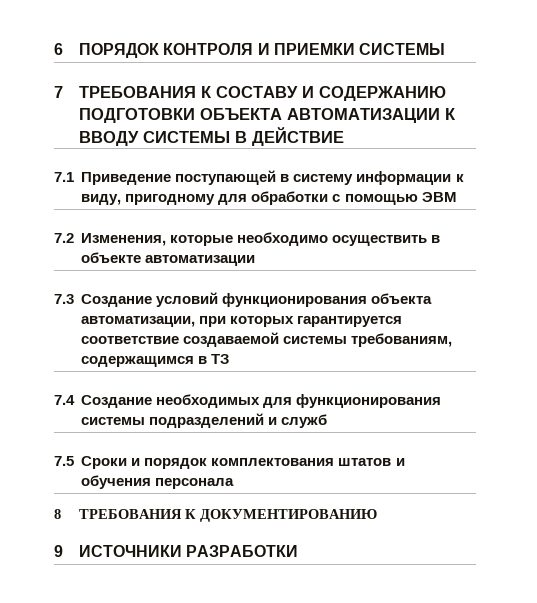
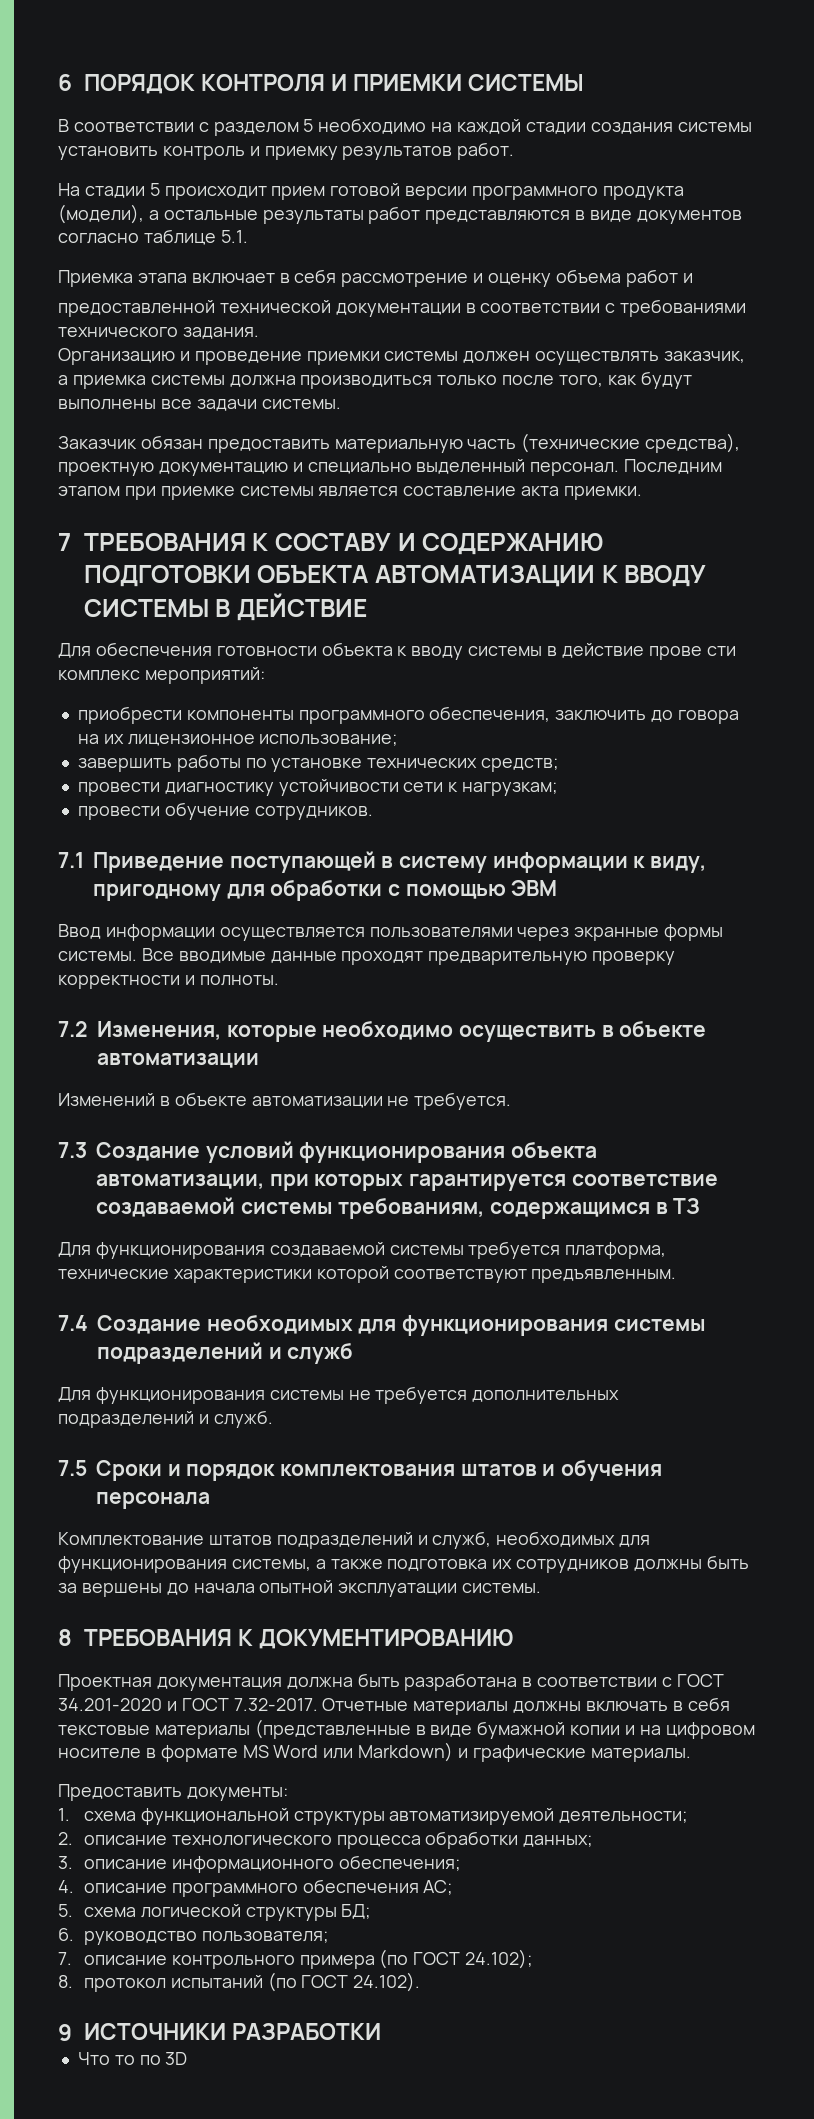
(446, 49) none -> [58,118,752,136] [58,142,515,160] [58,183,684,200] [58,204,742,224] [58,229,248,245] [58,269,693,287] [58,299,747,317] [58,327,259,339] [58,348,746,365] [58,371,692,389] [58,399,341,411] [58,433,741,453] [58,459,723,476] [58,486,643,500] // В соответствии с разделом 5 необходимо на каждой стадии создания системы установить контроль и приемку результатов работ. // На стадии 5 происходит прием готовой версии программного продукта (модели), а остальные результаты работ представляются в виде документов согласно таблице 5.1. // Приемка этапа включает в себя рассмотрение и оценку объема работ и // предоставленной технической документации в соответствии с требованиями технического задания. // Организацию и проведение приемки системы должен осуществлять заказчик, а приемка системы должна производиться только после того, как будут выполнены все задачи системы. // Заказчик обязан предоставить материальную часть (технические средства), проектную документацию и специально выделенный персонал. Последним этапом при приемке системы является составление акта приемки.
(344, 136) none -> [58,642,736,660] [58,667,265,684] [77,706,739,724] [77,734,399,746] [77,754,560,772] [77,779,559,796] [77,802,373,820] // Для обеспечения готовности объекта к вводу системы в действие прове сти комплекс мероприятий: // приобрести компоненты программного обеспечения, заключить до говора на их лицензионное использование; // завершить работы по установке технических средств; // провести диагностику устойчивости сети к нагрузкам; // провести обучение сотрудников.
(457, 197) none -> [58,924,724,941] [58,948,676,965] [58,975,279,989] // Ввод информации осуществляется пользователями через экранные формы системы. Все вводимые данные проходят предварительную проверку корректности и полноты.
(256, 260) none -> [58,1092,512,1110] // Изменений в объекте автоматизации не требуется.
(230, 359) none -> [58,1241,667,1259] [58,1266,677,1283] // Для функционирования создаваемой системы требуется платформа, технические характеристики которой соответствуют предъявленным.
(328, 421) none -> [58,1386,620,1404] [58,1410,273,1428] // Для функционирования системы не требуется дополнительных подразделений и служб.
[54,509,377,522] 8 ТРЕБОВАНИЯ К ДОКУМЕНТИРОВАНИЮ -> [58,1531,651,1549] [58,1555,749,1573] [58,1580,542,1597] [58,1629,513,1649] [58,1673,724,1691] [58,1697,730,1715] [58,1719,755,1739] [58,1742,691,1762] [58,1784,288,1801] [58,1808,689,1825] [58,1831,594,1849] [58,1855,461,1873] [58,1879,454,1897] [58,1904,372,1921] [58,1928,329,1945] [58,1949,534,1969] [58,1972,421,1992] Комплектование штатов подразделений и служб, необходимых для функционирования системы, а также подготовка их сотрудников должны быть за вершены до начала опытной эксплуатации системы. // 8 ТРЕБОВАНИЯ К ДОКУМЕНТИРОВАНИЮ // Проектная документация должна быть разработана в соответствии с ГОСТ 34.201-2020 и ГОСТ 7.32-2017. Отчетные материалы должны включать в себя текстовые материалы (представленные в виде бумажной копии и на цифровом носителе в формате MS Word или Markdown) и графические материалы. // Предоставить документы: // 1. схема функциональной структуры автоматизируемой деятельности; // 2. описание технологического процесса обработки данных; // 3. описание информационного обеспечения; // 4. описание программного обеспечения АС; // 5. схема логической структуры БД; // 6. руководство пользователя; // 7. описание контрольного примера (по ГОСТ 24.102); // 8. протокол испытаний (по ГОСТ 24.102).
(299, 551) none -> [77,2052,188,2065] // Что то по 3D

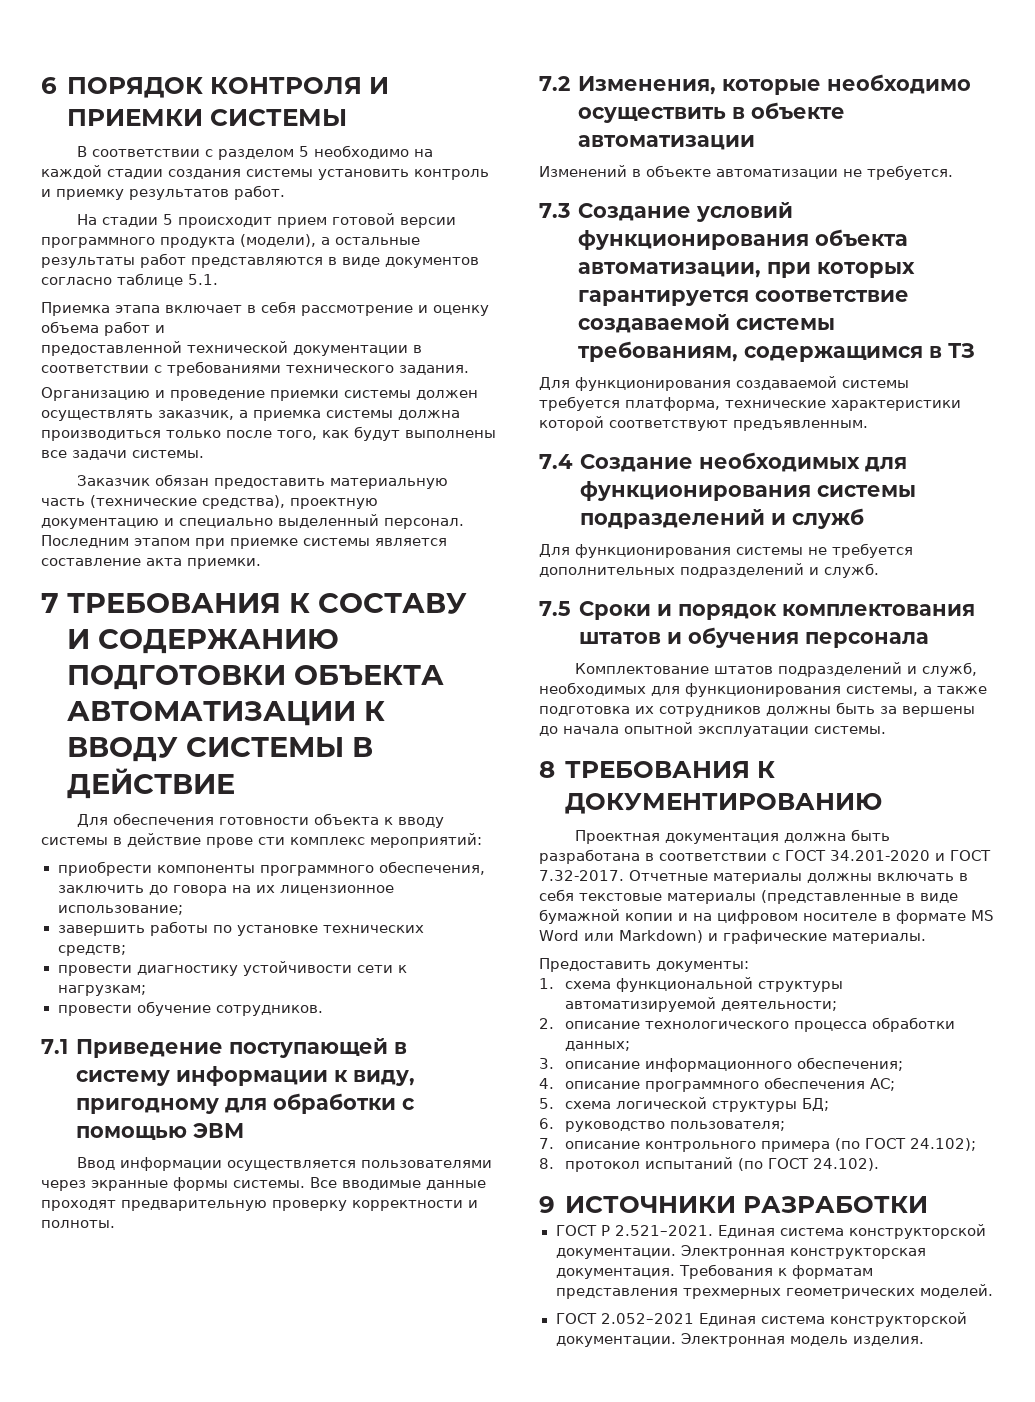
[77,2052,188,2065] Что то по 3D -> [555,1224,986,1239] [555,1245,926,1259] [555,1264,873,1279] [555,1284,993,1299] [555,1312,967,1327] [555,1333,924,1347] ГОСТ Р 2.521–2021. Единая система конструкторской документации. Электронная конструкторская документация. Требования к форматам представления трехмерных геометрических моделей. // ГОСТ 2.052–2021 Единая система конструкторской документации. Электронная модель изделия.

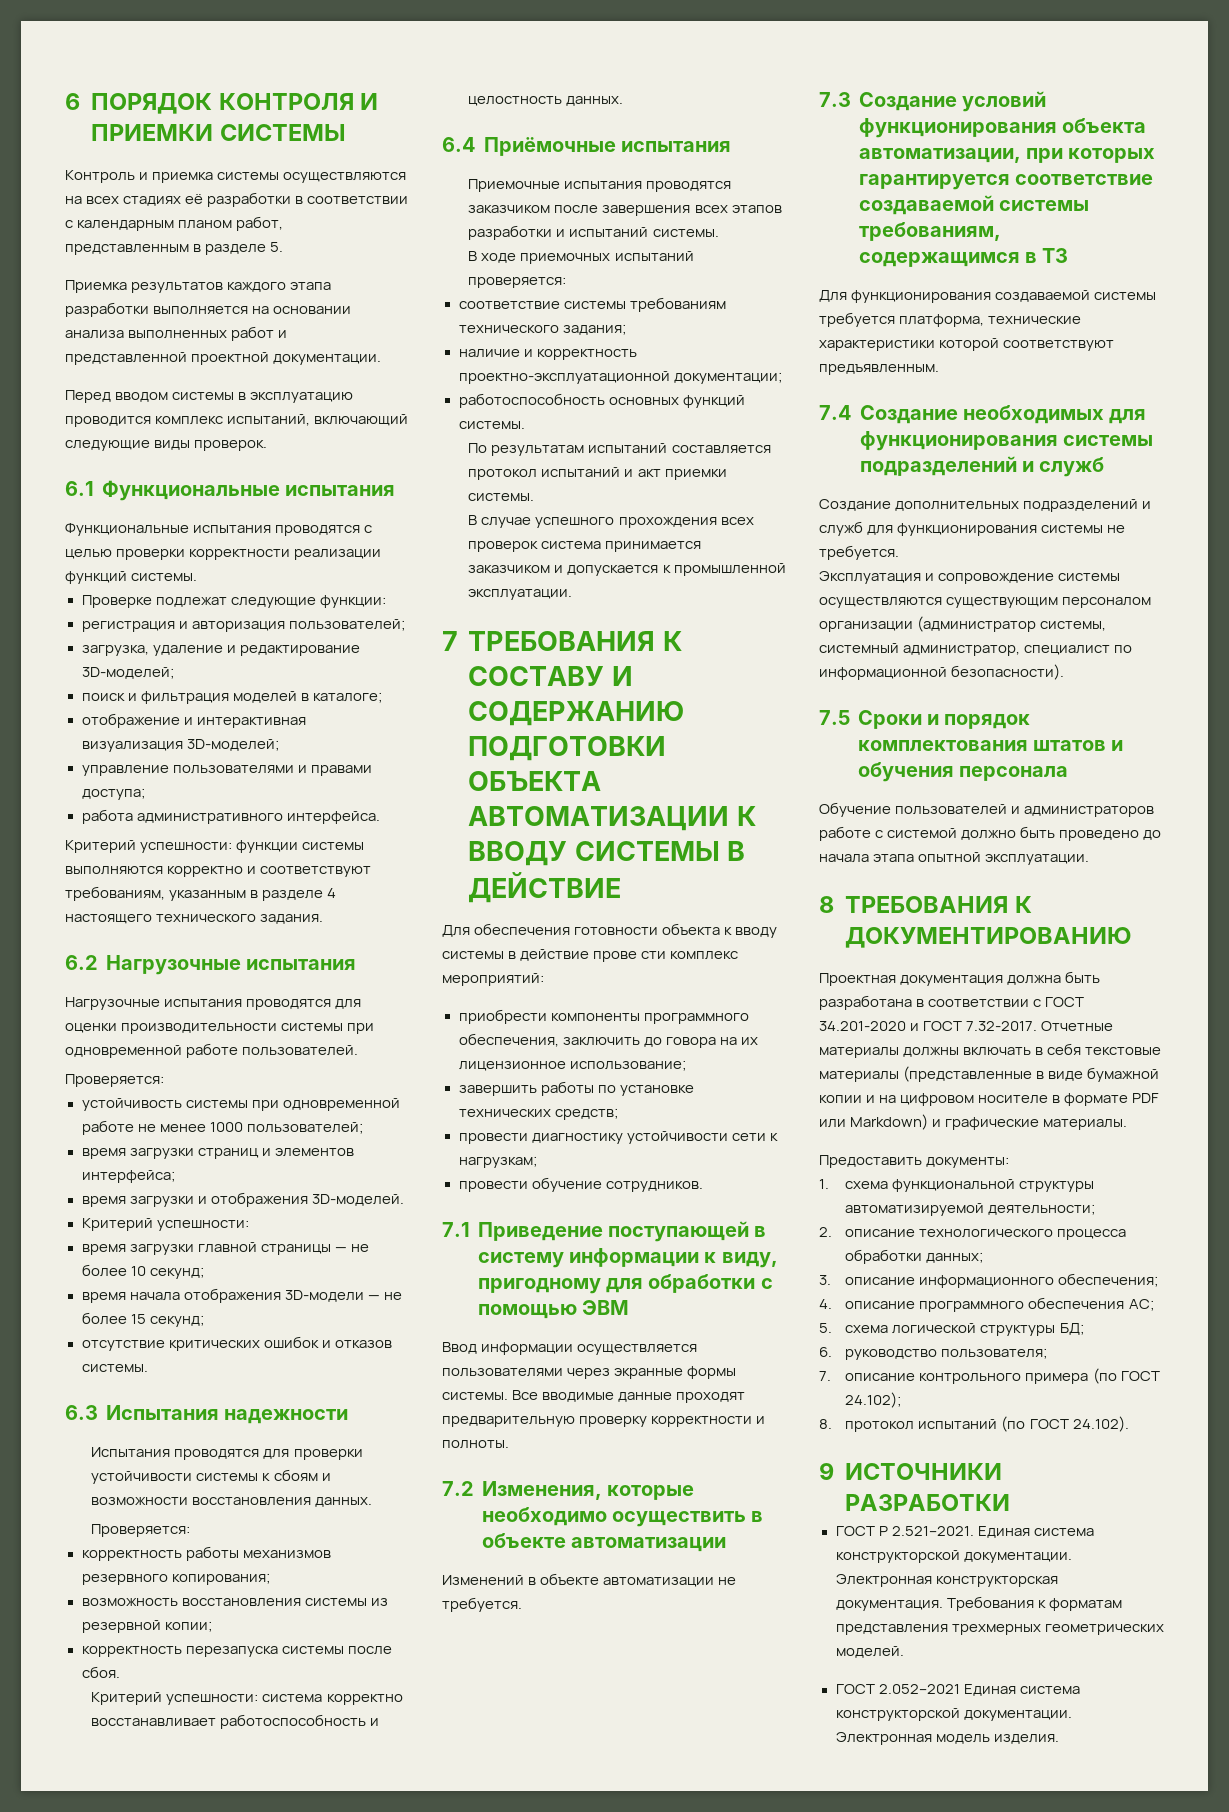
[77,145,434,160] [41,165,489,180] [41,185,285,200] [77,213,457,228] [41,234,420,248] [41,253,479,268] [41,273,218,287] [41,301,489,316] [41,321,165,336] [41,341,422,356] [41,361,469,376] [41,387,478,401] [41,410,460,421] [41,426,496,441] [41,450,204,460] [77,474,449,489] [41,495,378,509] [41,514,464,529] [41,535,447,549] [41,558,261,569] В соответствии с разделом 5 необходимо на каждой стадии создания системы установить контроль и приемку результатов работ. // На стадии 5 происходит прием готовой версии программного продукта (модели), а остальные результаты работ представляются в виде документов согласно таблице 5.1. // Приемка этапа включает в себя рассмотрение и оценку объема работ и // предоставленной технической документации в соответствии с требованиями технического задания. // Организацию и проведение приемки системы должен осуществлять заказчик, а приемка системы должна производиться только после того, как будут выполнены все задачи системы. // Заказчик обязан предоставить материальную часть (технические средства), проектную документацию и специально выделенный персонал. Последним этапом при приемке системы является составление акта приемки. -> [65,170,407,183] [65,192,409,207] [65,216,284,231] [65,242,284,255] [65,280,332,293] [65,302,352,317] [65,326,288,341] [65,352,382,365] [65,390,354,403] [65,414,409,427] [65,440,268,451] [65,480,395,501] [65,523,373,536] [65,549,382,560] [65,571,198,584] [81,595,386,608] [81,619,406,632] [81,645,360,656] [81,667,175,679] [81,691,383,704] [81,713,306,728] [81,739,280,752] [81,765,372,776] [81,788,146,800] [81,809,380,824] [65,840,365,853] [65,866,372,877] [65,886,337,901] [65,914,324,924] [65,955,356,975] [65,997,362,1010] [65,1023,375,1034] [65,1043,359,1058] [65,1074,164,1087] [81,1098,400,1111] [81,1120,364,1135] [81,1148,354,1159] [81,1170,176,1183] [81,1192,404,1207] [81,1218,249,1231] [81,1242,369,1255] [81,1264,205,1279] [81,1288,402,1303] [81,1312,205,1327] [81,1336,392,1351] [81,1364,148,1372] [65,1405,348,1424] [91,1447,363,1460] [91,1469,331,1484] [91,1497,373,1507] [91,1524,191,1537] [81,1546,331,1561] [81,1573,271,1585] [81,1598,388,1607] [81,1620,213,1633] [81,1646,392,1657] [81,1666,120,1678] [91,1692,403,1705] [91,1714,380,1729] [468,96,624,106] [442,137,731,156] [468,179,732,192] [468,205,782,216] [468,225,719,240] [468,251,694,264] [468,277,567,288] [458,297,726,312] [458,324,627,335] [458,349,637,360] [458,371,783,384] [458,393,745,408] [458,421,525,429] [468,443,771,456] [468,467,727,480] [468,493,535,501] [468,515,754,528] [468,541,702,552] [468,563,786,576] [468,589,573,600] Контроль и приемка системы осуществляются на всех стадиях её разработки в соответствии с календарным планом работ, представленным в разделе 5. // Приемка результатов каждого этапа разработки выполняется на основании анализа выполненных работ и представленной проектной документации. // Перед вводом системы в эксплуатацию проводится комплекс испытаний, включающий следующие виды проверок. // 6.1 Функциональные испытания // Функциональные испытания проводятся с целью проверки корректности реализации функций системы. // Проверке подлежат следующие функции: // регистрация и авторизация пользователей; // загрузка, удаление и редактирование 3D-моделей; // поиск и фильтрация моделей в каталоге; // отображение и интерактивная визуализация 3D-моделей; // управление пользователями и правами доступа; // работа административного интерфейса. // Критерий успешности: функции системы выполняются корректно и соответствуют требованиям, указанным в разделе 4 настоящего технического задания. // 6.2 Нагрузочные испытания // Нагрузочные испытания проводятся для оценки производительности системы при одновременной работе пользователей. // Проверяется: // устойчивость системы при одновременной работе не менее 1000 пользователей; // время загрузки страниц и элементов интерфейса; // время загрузки и отображения 3D-моделей. // Критерий успешности: // время загрузки главной страницы — не более 10 секунд; // время начала отображения 3D-модели — не более 15 секунд; // отсутствие критических ошибок и отказов системы. // 6.3 Испытания надежности // Испытания проводятся для проверки устойчивости системы к сбоям и возможности восстановления данных. // Проверяется: // корректность работы механизмов резервного копирования; // возможность восстановления системы из резервной копии; // корректность перезапуска системы после сбоя. // Критерий успешности: система корректно восстанавливает работоспособность и целостность данных. // 6.4 Приёмочные испытания // Приемочные испытания проводятся заказчиком после завершения всех этапов разработки и испытаний системы. // В ходе приемочных испытаний проверяется: // соответствие системы требованиям технического задания; // наличие и корректность проектно-эксплуатационной документации; // работоспособность основных функций системы. // По результатам испытаний составляется протокол испытаний и акт приемки системы. // В случае успешного прохождения всех проверок система принимается заказчиком и допускается к промышленной эксплуатации.
[539,543,913,558] [539,563,879,578] Для функционирования системы не требуется дополнительных подразделений и служб. -> [819,499,1152,512] [819,521,1126,536] [819,545,899,560] [819,571,1121,584] [819,597,1152,608] [819,616,1107,632] [819,643,1133,656] [819,664,1065,680] Создание дополнительных подразделений и служб для функционирования системы не требуется. // Эксплуатация и сопровождение системы осуществляются существующим персоналом организации (администратор системы, системный администратор, специалист по информационной безопасности).
[575,662,978,677] [539,682,987,697] [539,702,975,717] [539,722,886,737] Комплектование штатов подразделений и служб, необходимых для функционирования системы, а также подготовка их сотрудников должны быть за вершены до начала опытной эксплуатации системы. -> [819,802,1155,817] [819,826,1162,841] [819,852,1090,865] Обучение пользователей и администраторов работе с системой должно быть проведено до начала этапа опытной эксплуатации.
[971,910,994,921] [539,930,579,941] MS Word -> [1132,1093,1160,1103] PDF

